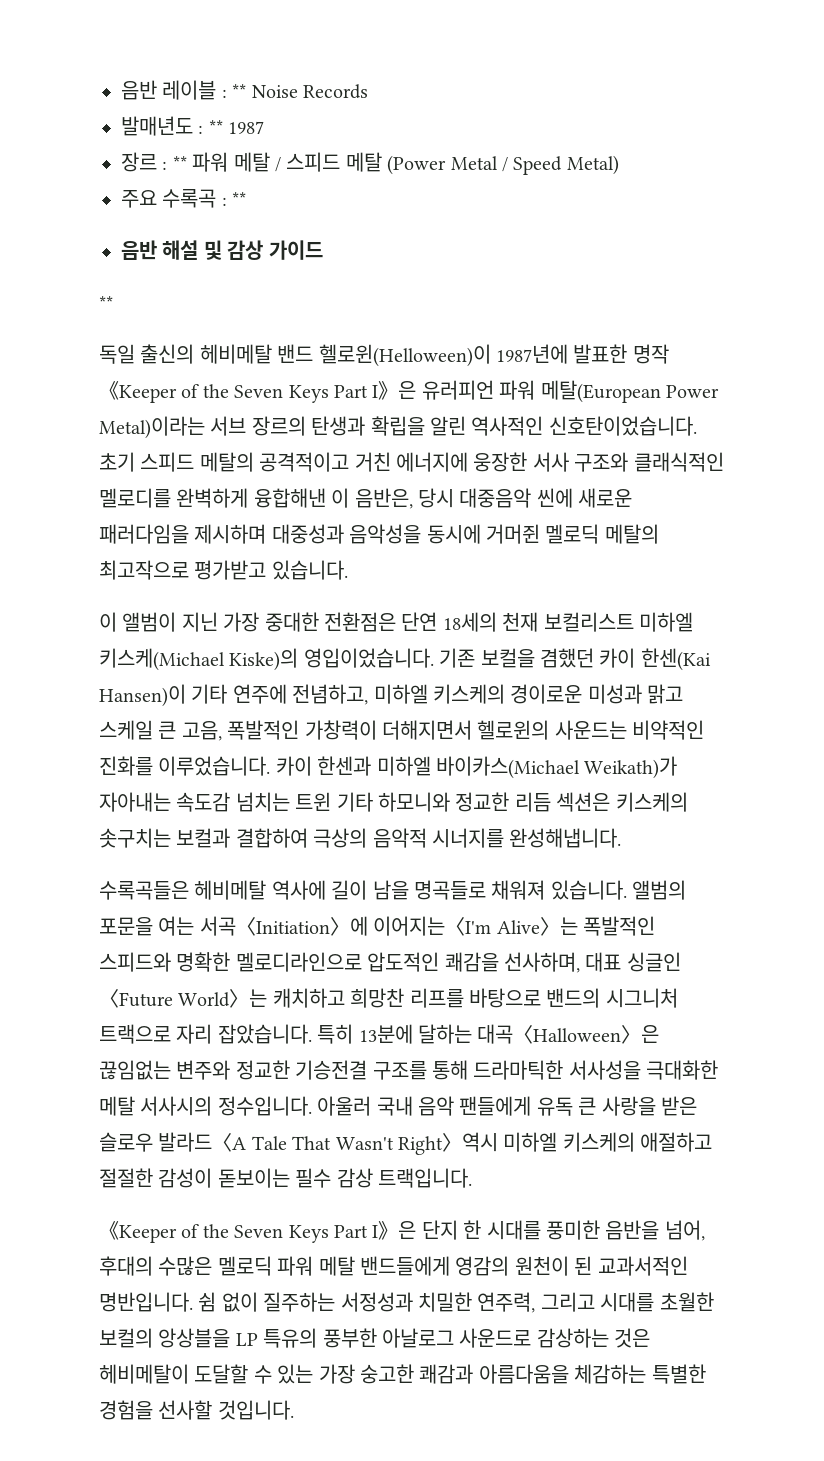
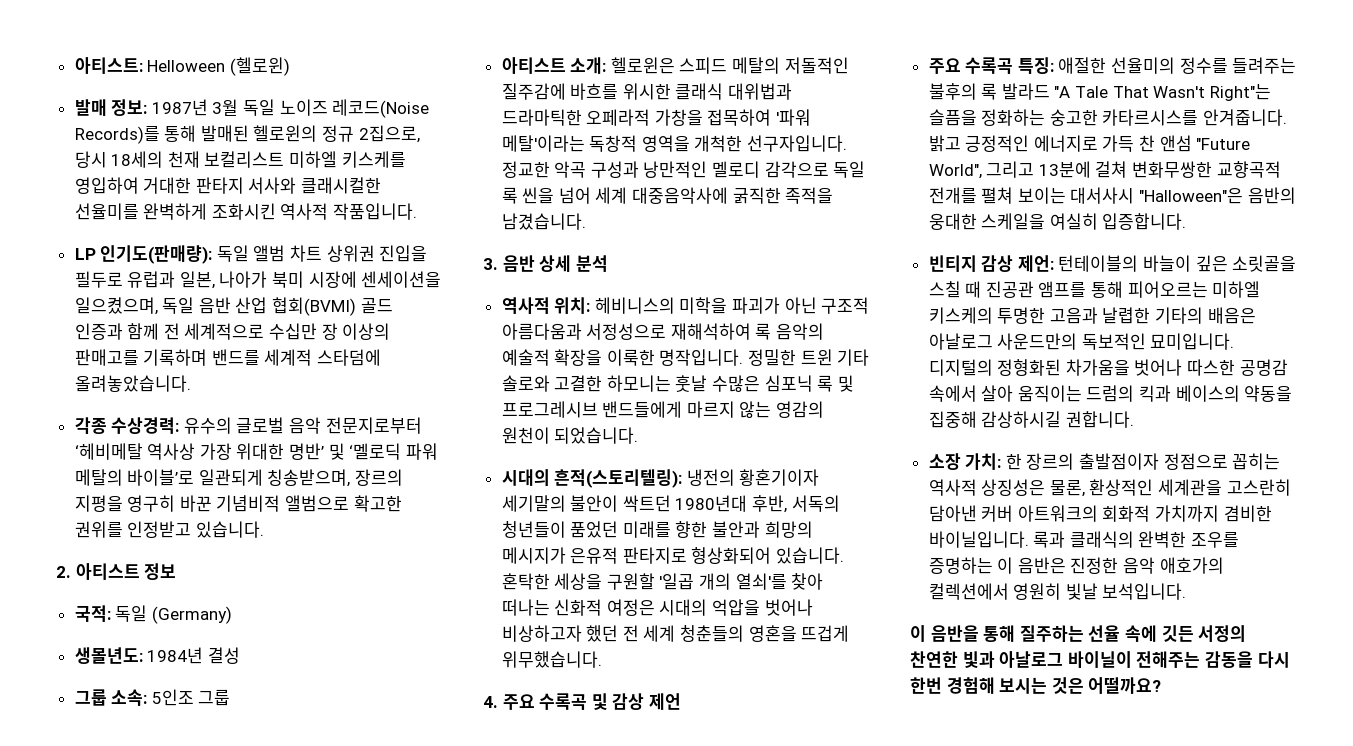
[121,80,368,100] [121,116,265,136] [121,152,619,175] [121,189,247,208] [121,240,323,260] [99,296,113,310] [99,344,669,367] [99,380,719,403] [99,416,697,439] [99,452,724,472] [99,488,633,509] [99,524,659,544] [99,560,348,580] [99,612,693,632] [99,648,711,671] [99,684,684,707] [99,720,705,741] [99,756,678,779] [99,792,688,812] [99,828,622,848] [99,880,687,900] [99,916,655,936] [99,952,681,973] [99,988,678,1008] [99,1024,660,1044] [99,1060,719,1080] [99,1096,697,1116] [99,1132,713,1155] [99,1168,472,1188] [99,1220,705,1243] [99,1256,688,1276] [99,1292,714,1313] [99,1328,651,1348] [99,1364,706,1384] [99,1400,294,1420] 음반 레이블 : ** Noise Records // 발매년도 : ** 1987 // 장르 : ** 파워 메탈 / 스피드 메탈 (Power Metal / Speed Metal) // 주요 수록곡 : ** // 음반 해설 및 감상 가이드 // ** // 독일 출신의 헤비메탈 밴드 헬로윈(Helloween)이 1987년에 발표한 명작《Keeper of the Seven Keys Part I》은 유러피언 파워 메탈(European Power Metal)이라는 서브 장르의 탄생과 확립을 알린 역사적인 신호탄이었습니다. 초기 스피드 메탈의 공격적이고 거친 에너지에 웅장한 서사 구조와 클래식적인 멜로디를 완벽하게 융합해낸 이 음반은, 당시 대중음악 씬에 새로운 패러다임을 제시하며 대중성과 음악성을 동시에 거머쥔 멜로딕 메탈의 최고작으로 평가받고 있습니다. // 이 앨범이 지닌 가장 중대한 전환점은 단연 18세의 천재 보컬리스트 미하엘 키스케(Michael Kiske)의 영입이었습니다. 기존 보컬을 겸했던 카이 한센(Kai Hansen)이 기타 연주에 전념하고, 미하엘 키스케의 경이로운 미성과 맑고 스케일 큰 고음, 폭발적인 가창력이 더해지면서 헬로윈의 사운드는 비약적인 진화를 이루었습니다. 카이 한센과 미하엘 바이카스(Michael Weikath)가 자아내는 속도감 넘치는 트윈 기타 하모니와 정교한 리듬 섹션은 키스케의 솟구치는 보컬과 결합하여 극상의 음악적 시너지를 완성해냅니다. // 수록곡들은 헤비메탈 역사에 길이 남을 명곡들로 채워져 있습니다. 앨범의 포문을 여는 서곡〈Initiation〉에 이어지는〈I'm Alive〉는 폭발적인 스피드와 명확한 멜로디라인으로 압도적인 쾌감을 선사하며, 대표 싱글인〈Future World〉는 캐치하고 희망찬 리프를 바탕으로 밴드의 시그니처 트랙으로 자리 잡았습니다. 특히 13분에 달하는 대곡〈Halloween〉은 끊임없는 변주와 정교한 기승전결 구조를 통해 드라마틱한 서사성을 극대화한 메탈 서사시의 정수입니다. 아울러 국내 음악 팬들에게 유독 큰 사랑을 받은 슬로우 발라드〈A Tale That Wasn't Right〉역시 미하엘 키스케의 애절하고 절절한 감성이 돋보이는 필수 감상 트랙입니다. // 《Keeper of the Seven Keys Part I》은 단지 한 시대를 풍미한 음반을 넘어, 후대의 수많은 멜로딕 파워 메탈 밴드들에게 영감의 원천이 된 교과서적인 명반입니다. 쉼 없이 질주하는 서정성과 치밀한 연주력, 그리고 시대를 초월한 보컬의 앙상블을 LP 특유의 풍부한 아날로그 사운드로 감상하는 것은 헤비메탈이 도달할 수 있는 가장 숭고한 쾌감과 아름다움을 체감하는 특별한 경험을 선사할 것입니다. -> [74,57,290,76] [74,99,430,118] [74,125,420,144] [74,151,406,168] [74,177,382,194] [74,203,418,220] [74,245,428,264] [74,271,442,289] [74,297,393,316] [74,323,391,340] [74,349,382,366] [74,375,191,392] [74,417,422,434] [74,443,438,460] [74,469,404,487] [74,495,402,512] [74,521,264,538] [56,563,177,580] [74,605,232,624] [74,647,240,664] [74,689,231,706] [501,57,849,74] [501,83,793,100] [501,109,812,126] [501,135,848,152] [501,161,866,178] [501,187,834,204] [501,213,586,230] [483,255,608,272] [501,297,870,314] [501,323,825,340] [501,349,870,366] [501,375,854,392] [501,401,825,418] [501,427,639,444] [501,469,820,488] [501,495,840,513] [501,521,813,538] [501,547,845,564] [501,573,824,590] [501,599,813,616] [501,625,850,642] [501,651,602,668] [483,693,681,710] [928,57,1297,74] [928,83,1271,101] [928,109,1288,126] [928,135,1251,152] [928,161,1281,179] [928,187,1296,204] [928,213,1187,230] [928,255,1297,272] [928,281,1261,298] [928,307,1256,324] [928,333,1235,350] [928,359,1288,376] [928,385,1293,402] [928,411,1134,428] [928,453,1281,470] [928,479,1291,497] [928,505,1272,522] [928,531,1240,548] [928,557,1224,574] [928,583,1187,600] [910,625,1247,642] [910,651,1290,668] [910,677,1162,694] 아티스트: Helloween (헬로윈) // 발매 정보: 1987년 3월 독일 노이즈 레코드(Noise Records)를 통해 발매된 헬로윈의 정규 2집으로, 당시 18세의 천재 보컬리스트 미하엘 키스케를 영입하여 거대한 판타지 서사와 클래시컬한 선율미를 완벽하게 조화시킨 역사적 작품입니다. // LP 인기도(판매량): 독일 앨범 차트 상위권 진입을 필두로 유럽과 일본, 나아가 북미 시장에 센세이션을 일으켰으며, 독일 음반 산업 협회(BVMI) 골드 인증과 함께 전 세계적으로 수십만 장 이상의 판매고를 기록하며 밴드를 세계적 스타덤에 올려놓았습니다. // 각종 수상경력: 유수의 글로벌 음악 전문지로부터 ‘헤비메탈 역사상 가장 위대한 명반’ 및 ‘멜로딕 파워 메탈의 바이블’로 일관되게 칭송받으며, 장르의 지평을 영구히 바꾼 기념비적 앨범으로 확고한 권위를 인정받고 있습니다. // 2. 아티스트 정보 // 국적: 독일 (Germany) // 생몰년도: 1984년 결성 // 그룹 소속: 5인조 그룹 // 아티스트 소개: 헬로윈은 스피드 메탈의 저돌적인 질주감에 바흐를 위시한 클래식 대위법과 드라마틱한 오페라적 가창을 접목하여 '파워 메탈'이라는 독창적 영역을 개척한 선구자입니다. 정교한 악곡 구성과 낭만적인 멜로디 감각으로 독일 록 씬을 넘어 세계 대중음악사에 굵직한 족적을 남겼습니다. // 3. 음반 상세 분석 // 역사적 위치: 헤비니스의 미학을 파괴가 아닌 구조적 아름다움과 서정성으로 재해석하여 록 음악의 예술적 확장을 이룩한 명작입니다. 정밀한 트윈 기타 솔로와 고결한 하모니는 훗날 수많은 심포닉 록 및 프로그레시브 밴드들에게 마르지 않는 영감의 원천이 되었습니다. // 시대의 흔적(스토리텔링): 냉전의 황혼기이자 세기말의 불안이 싹트던 1980년대 후반, 서독의 청년들이 품었던 미래를 향한 불안과 희망의 메시지가 은유적 판타지로 형상화되어 있습니다. 혼탁한 세상을 구원할 '일곱 개의 열쇠'를 찾아 떠나는 신화적 여정은 시대의 억압을 벗어나 비상하고자 했던 전 세계 청춘들의 영혼을 뜨겁게 위무했습니다. // 4. 주요 수록곡 및 감상 제언 // 주요 수록곡 특징: 애절한 선율미의 정수를 들려주는 불후의 록 발라드 "A Tale That Wasn't Right"는 슬픔을 정화하는 숭고한 카타르시스를 안겨줍니다. 밝고 긍정적인 에너지로 가득 찬 앤섬 "Future World", 그리고 13분에 걸쳐 변화무쌍한 교향곡적 전개를 펼쳐 보이는 대서사시 "Halloween"은 음반의 웅대한 스케일을 여실히 입증합니다. // 빈티지 감상 제언: 턴테이블의 바늘이 깊은 소릿골을 스칠 때 진공관 앰프를 통해 피어오르는 미하엘 키스케의 투명한 고음과 날렵한 기타의 배음은 아날로그 사운드만의 독보적인 묘미입니다. 디지털의 정형화된 차가움을 벗어나 따스한 공명감 속에서 살아 움직이는 드럼의 킥과 베이스의 약동을 집중해 감상하시길 권합니다. // 소장 가치: 한 장르의 출발점이자 정점으로 꼽히는 역사적 상징성은 물론, 환상적인 세계관을 고스란히 담아낸 커버 아트워크의 회화적 가치까지 겸비한 바이닐입니다. 록과 클래식의 완벽한 조우를 증명하는 이 음반은 진정한 음악 애호가의 컬렉션에서 영원히 빛날 보석입니다. // 이 음반을 통해 질주하는 선율 속에 깃든 서정의 찬연한 빛과 아날로그 바이닐이 전해주는 감동을 다시 한번 경험해 보시는 것은 어떨까요?

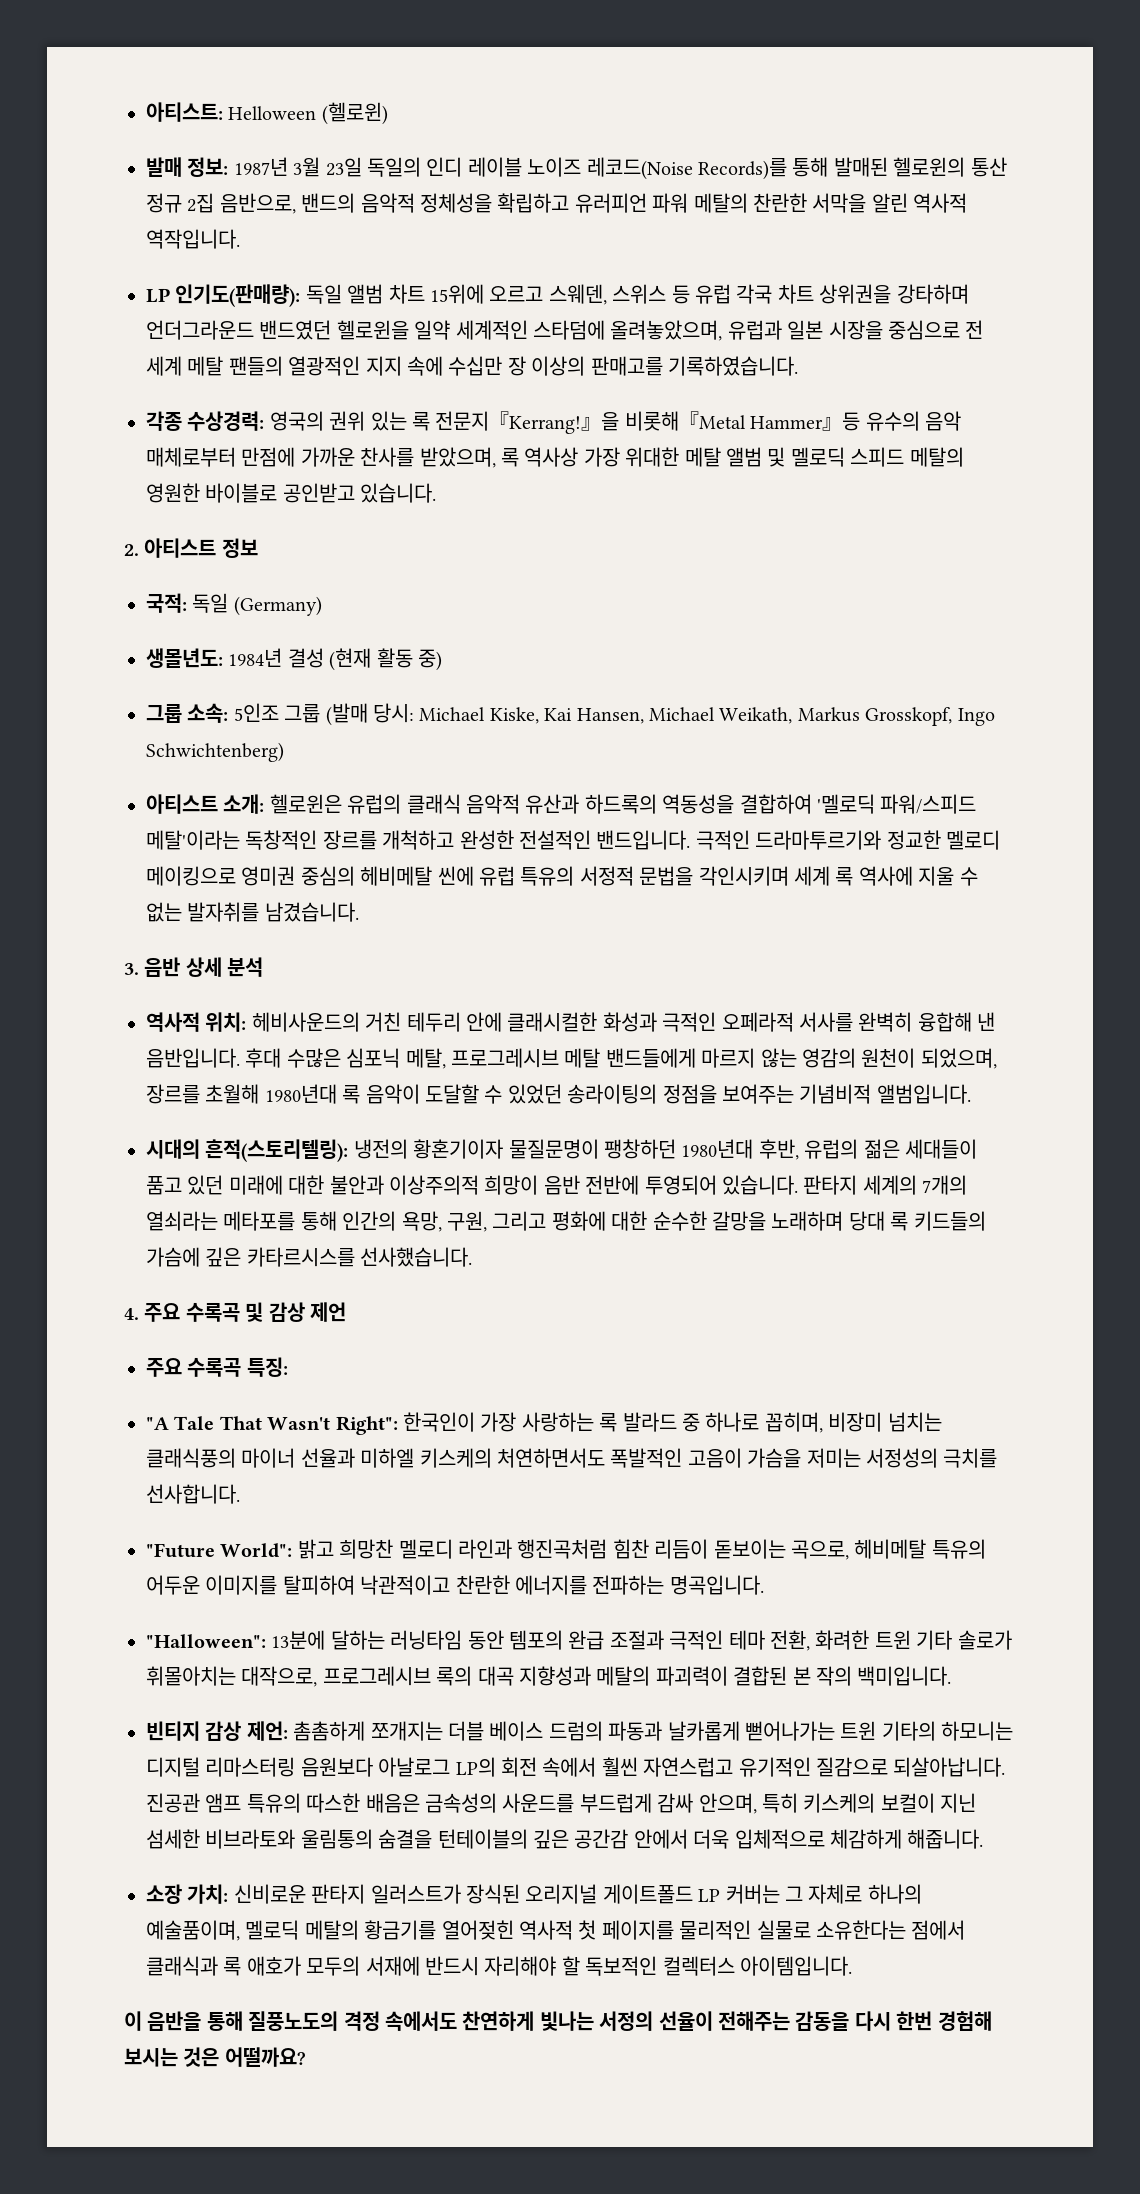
[243,99,276,116] 독일 -> [325,157,522,177] 23일 독일의 인디 레이블
[322,125,420,143] [74,151,406,168] [74,177,382,194] [74,203,418,220] 정규 2집으로, 당시 18세의 천재 보컬리스트 미하엘 키스케를 영입하여 거대한 판타지 서사와 클래시컬한 선율미를 완벽하게 조화시킨 역사적 작품입니다. -> [970,157,1007,177] [146,193,968,214] [146,229,240,249] 통산 정규 2집 음반으로, 밴드의 음악적 정체성을 확립하고 유러피언 파워 메탈의 찬란한 서막을 알린 역사적 역작입니다.
[326,245,428,262] [74,271,442,289] [74,297,393,316] [74,323,391,340] [74,349,382,366] [74,375,191,392] [74,417,422,434] [74,443,438,460] [74,469,404,487] [74,495,402,512] [74,521,192,538] 상위권 진입을 필두로 유럽과 일본, 나아가 북미 시장에 센세이션을 일으켰으며, 독일 음반 산업 협회(BVMI) 골드 인증과 함께 전 세계적으로 수십만 장 이상의 판매고를 기록하며 밴드를 세계적 스타덤에 올려놓았습니다. // 각종 수상경력: 유수의 글로벌 음악 전문지로부터 ‘헤비메탈 역사상 가장 위대한 명반’ 및 ‘멜로딕 파워 메탈의 바이블’로 일관되게 칭송받으며, 장르의 지평을 영구히 바꾼 기념비적 앨범으로 확고한 권위를 인정받고 -> [430,284,969,305] [146,320,984,341] [146,356,798,376] [146,411,961,434] [146,447,964,468] [146,483,355,503] 15위에 오르고 스웨덴, 스위스 등 유럽 각국 차트 상위권을 강타하며 언더그라운드 밴드였던 헬로윈을 일약 세계적인 스타덤에 올려놓았으며, 유럽과 일본 시장을 중심으로 전 세계 메탈 팬들의 열광적인 지지 속에 수십만 장 이상의 판매고를 기록하였습니다. // 각종 수상경력: 영국의 권위 있는 록 전문지『Kerrang!』을 비롯해『Metal Hammer』등 유수의 음악 매체로부터 만점에 가까운 찬사를 받았으며, 록 역사상 가장 위대한 메탈 앨범 및 멜로딕 스피드 메탈의 영원한 바이블로 공인받고
(240, 655) none -> [329,648,442,671] (현재 활동 중)
[501,57,849,74] [501,83,793,100] [501,109,812,126] [501,135,848,152] [501,161,866,178] [501,187,834,204] // 아티스트 소개: 헬로윈은 스피드 메탈의 저돌적인 질주감에 바흐를 위시한 클래식 대위법과 드라마틱한 오페라적 가창을 접목하여 '파워 메탈'이라는 독창적 영역을 개척한 선구자입니다. 정교한 악곡 구성과 낭만적인 멜로디 감각으로 독일 록 씬을 넘어 세계 대중음악사에 굵직한 족적을 -> [325,703,995,726] [146,742,284,762] [146,794,977,814] [146,830,1000,850] [146,866,978,886] [146,902,260,922] (발매 당시: Michael Kiske, Kai Hansen, Michael Weikath, Markus Grosskopf, Ingo Schwichtenberg) // 아티스트 소개: 헬로윈은 유럽의 클래식 음악적 유산과 하드록의 역동성을 결합하여 '멜로딕 파워/스피드 메탈'이라는 독창적인 장르를 개척하고 완성한 전설적인 밴드입니다. 극적인 드라마투르기와 정교한 멜로디 메이킹으로 영미권 중심의 헤비메탈 씬에 유럽 특유의 서정적 문법을 각인시키며 세계 록 역사에 지울 수 없는 발자취를
[594,297,870,314] [501,323,825,340] [501,349,870,366] [501,375,854,392] [501,401,598,418] 헤비니스의 미학을 파괴가 아닌 구조적 아름다움과 서정성으로 재해석하여 록 음악의 예술적 확장을 이룩한 명작입니다. 정밀한 트윈 기타 솔로와 고결한 하모니는 훗날 수많은 심포닉 록 및 프로그레시브 -> [251,1012,996,1032] [146,1048,601,1069] 헤비사운드의 거친 테두리 안에 클래시컬한 화성과 극적인 오페라적 서사를 완벽히 융합해 낸 음반입니다. 후대 수많은 심포닉 메탈, 프로그레시브 메탈
[554,427,639,444] [501,469,820,488] [501,495,840,513] [501,521,813,538] [501,547,845,564] [501,573,824,590] [501,599,813,616] [501,625,850,642] [501,651,602,668] 되었습니다. // 시대의 흔적(스토리텔링): 냉전의 황혼기이자 세기말의 불안이 싹트던 1980년대 후반, 서독의 청년들이 품었던 미래를 향한 불안과 희망의 메시지가 은유적 판타지로 형상화되어 있습니다. 혼탁한 세상을 구원할 '일곱 개의 열쇠'를 찾아 떠나는 신화적 여정은 시대의 억압을 벗어나 비상하고자 했던 전 세계 청춘들의 영혼을 뜨겁게 위무했습니다. -> [920,1048,997,1069] [146,1084,971,1104] [146,1139,977,1162] [146,1175,968,1195] [146,1211,986,1232] [146,1247,473,1267] 되었으며, 장르를 초월해 1980년대 록 음악이 도달할 수 있었던 송라이팅의 정점을 보여주는 기념비적 앨범입니다. // 시대의 흔적(스토리텔링): 냉전의 황혼기이자 물질문명이 팽창하던 1980년대 후반, 유럽의 젊은 세대들이 품고 있던 미래에 대한 불안과 이상주의적 희망이 음반 전반에 투영되어 있습니다. 판타지 세계의 7개의 열쇠라는 메타포를 통해 인간의 욕망, 구원, 그리고 평화에 대한 순수한 갈망을 노래하며 당대 록 키드들의 가슴에 깊은 카타르시스를 선사했습니다.
[1058,57,1297,74] [928,83,1271,101] [928,109,1288,126] [928,135,1251,152] [928,161,1281,179] [928,187,1296,204] [928,213,1187,230] [928,255,1297,272] [928,281,1261,298] [928,307,1256,324] [928,333,1235,350] [928,359,1288,376] [928,385,1293,402] [928,411,1134,428] [928,453,1281,470] [928,479,1291,497] [928,505,1272,522] [928,531,1240,548] [928,557,1224,574] [928,583,1187,600] [910,625,1247,642] [910,651,1132,668] 애절한 선율미의 정수를 들려주는 불후의 록 발라드 "A Tale That Wasn't Right"는 슬픔을 정화하는 숭고한 카타르시스를 안겨줍니다. 밝고 긍정적인 에너지로 가득 찬 앤섬 "Future World", 그리고 13분에 걸쳐 변화무쌍한 교향곡적 전개를 펼쳐 보이는 대서사시 "Halloween"은 음반의 웅대한 스케일을 여실히 입증합니다. // 빈티지 감상 제언: 턴테이블의 바늘이 깊은 소릿골을 스칠 때 진공관 앰프를 통해 피어오르는 미하엘 키스케의 투명한 고음과 날렵한 기타의 배음은 아날로그 사운드만의 독보적인 묘미입니다. 디지털의 정형화된 차가움을 벗어나 따스한 공명감 속에서 살아 움직이는 드럼의 킥과 베이스의 약동을 집중해 감상하시길 권합니다. // 소장 가치: 한 장르의 출발점이자 정점으로 꼽히는 역사적 상징성은 물론, 환상적인 세계관을 고스란히 담아낸 커버 아트워크의 회화적 가치까지 겸비한 바이닐입니다. 록과 클래식의 완벽한 조우를 증명하는 이 음반은 진정한 음악 애호가의 컬렉션에서 영원히 빛날 보석입니다. // 이 음반을 통해 질주하는 선율 속에 깃든 서정의 찬연한 빛과 아날로그 바이닐이 -> [146,1412,942,1435] [146,1448,998,1468] [146,1484,240,1504] [146,1539,986,1560] [146,1575,764,1595] [146,1630,1012,1651] [146,1666,952,1687] [146,1721,1014,1741] [146,1757,1006,1777] [146,1793,977,1814] [146,1829,984,1849] [146,1884,922,1904] [146,1920,966,1941] [146,1956,852,1976] [124,2011,713,2031] // "A Tale That Wasn't Right": 한국인이 가장 사랑하는 록 발라드 중 하나로 꼽히며, 비장미 넘치는 클래식풍의 마이너 선율과 미하엘 키스케의 처연하면서도 폭발적인 고음이 가슴을 저미는 서정성의 극치를 선사합니다. // "Future World": 밝고 희망찬 멜로디 라인과 행진곡처럼 힘찬 리듬이 돋보이는 곡으로, 헤비메탈 특유의 어두운 이미지를 탈피하여 낙관적이고 찬란한 에너지를 전파하는 명곡입니다. // "Halloween": 13분에 달하는 러닝타임 동안 템포의 완급 조절과 극적인 테마 전환, 화려한 트윈 기타 솔로가 휘몰아치는 대작으로, 프로그레시브 록의 대곡 지향성과 메탈의 파괴력이 결합된 본 작의 백미입니다. // 빈티지 감상 제언: 촘촘하게 쪼개지는 더블 베이스 드럼의 파동과 날카롭게 뻗어나가는 트윈 기타의 하모니는 디지털 리마스터링 음원보다 아날로그 LP의 회전 속에서 훨씬 자연스럽고 유기적인 질감으로 되살아납니다. 진공관 앰프 특유의 따스한 배음은 금속성의 사운드를 부드럽게 감싸 안으며, 특히 키스케의 보컬이 지닌 섬세한 비브라토와 울림통의 숨결을 턴테이블의 깊은 공간감 안에서 더욱 입체적으로 체감하게 해줍니다. // 소장 가치: 신비로운 판타지 일러스트가 장식된 오리지널 게이트폴드 LP 커버는 그 자체로 하나의 예술품이며, 멜로딕 메탈의 황금기를 열어젖힌 역사적 첫 페이지를 물리적인 실물로 소유한다는 점에서 클래식과 록 애호가 모두의 서재에 반드시 자리해야 할 독보적인 컬렉터스 아이템입니다. // 이 음반을 통해 질풍노도의 격정 속에서도 찬연하게 빛나는 서정의 선율이

